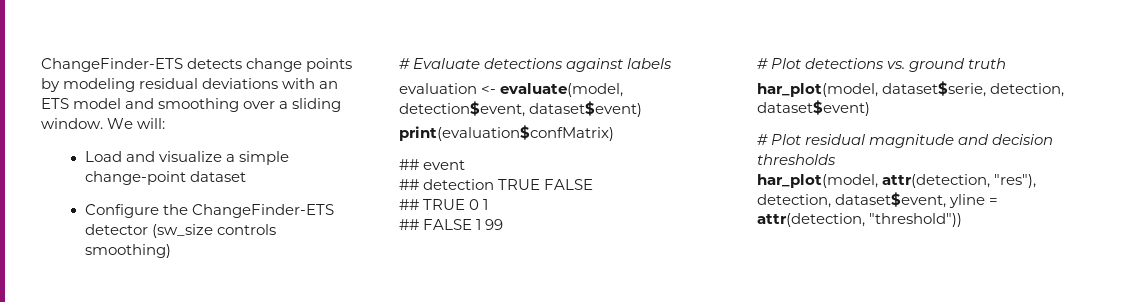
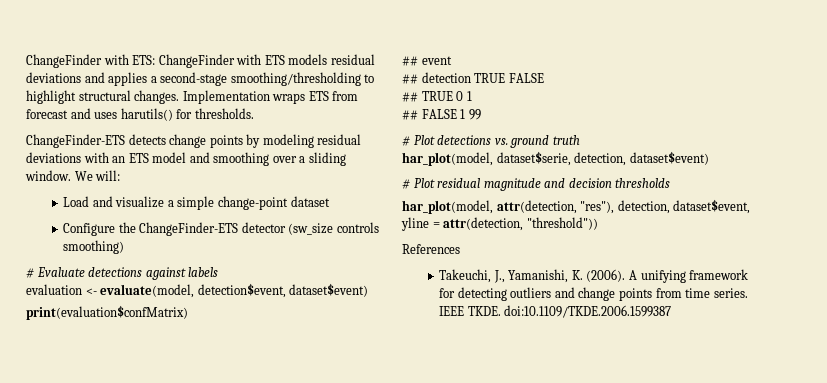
(41, 65) none -> [26,54,375,68] [26,72,375,86] [26,90,359,104] [26,108,254,121] ChangeFinder with ETS: ChangeFinder with ETS models residual deviations and applies a second-stage smoothing/thresholding to highlight structural changes. Implementation wraps ETS from forecast and uses harutils() for thresholds. //
(963, 220) none -> [402,244,460,254] [439,269,749,283] [439,287,748,301] [439,305,672,318] // References // Takeuchi, J., Yamanishi, K. (2006). A unifying framework for detecting outliers and change points from time series. IEEE TKDE. doi:10.1109/TKDE.2006.1599387

